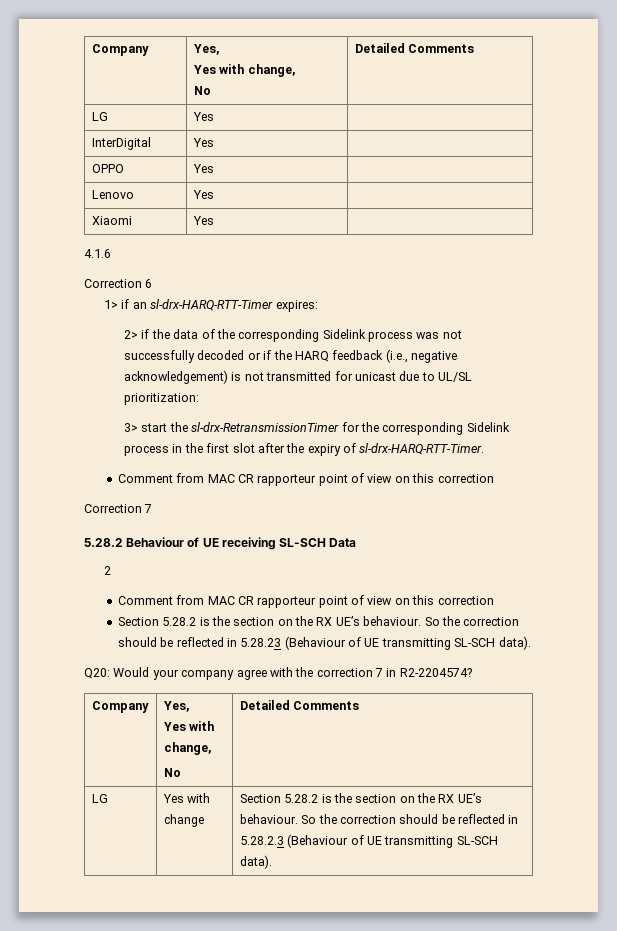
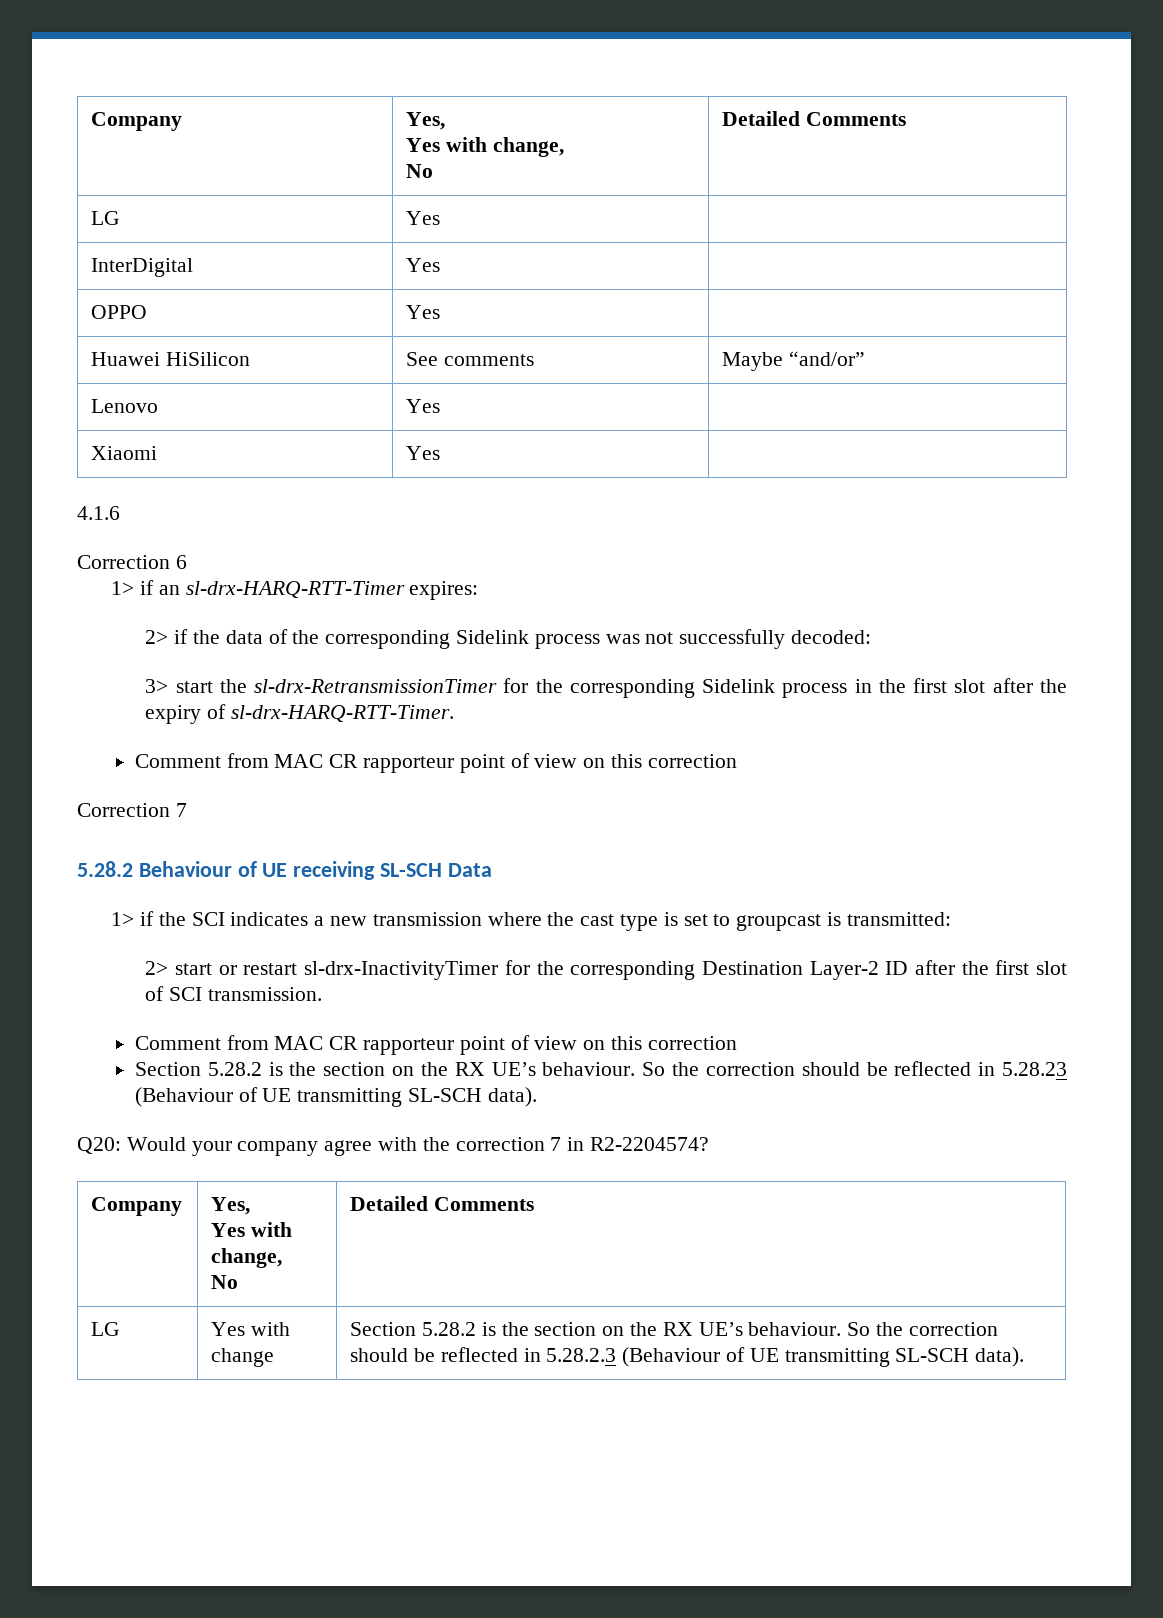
(214, 168) none -> [91,352,250,366] [406,352,534,366] [722,351,865,371] // Huawei HiSilicon | See comments | Maybe “and/or”
[197,349,458,363] [124,370,473,384] [124,393,200,405] decoded or if the HARQ feedback (i.e., negative acknowledgement) is not transmitted for unicast due to UL/SL prioritization: -> [791,630,872,644] decoded:
[104,566,112,575] 2 -> [111,911,951,931] [145,960,1068,980] [145,986,323,1001] 1> if the SCI indicates a new transmission where the cast type is set to groupcast is transmitted: // 2> start or restart sl-drx-InactivityTimer for the corresponding Destination Layer-2 ID after the first slot of SCI transmission.

